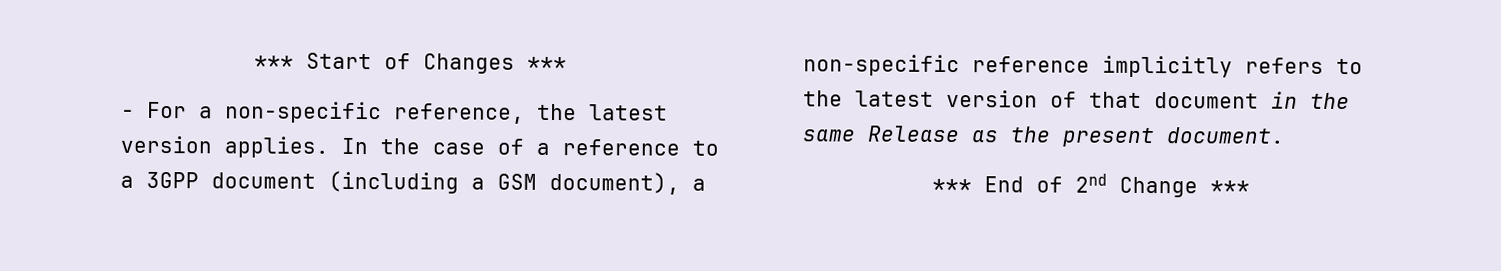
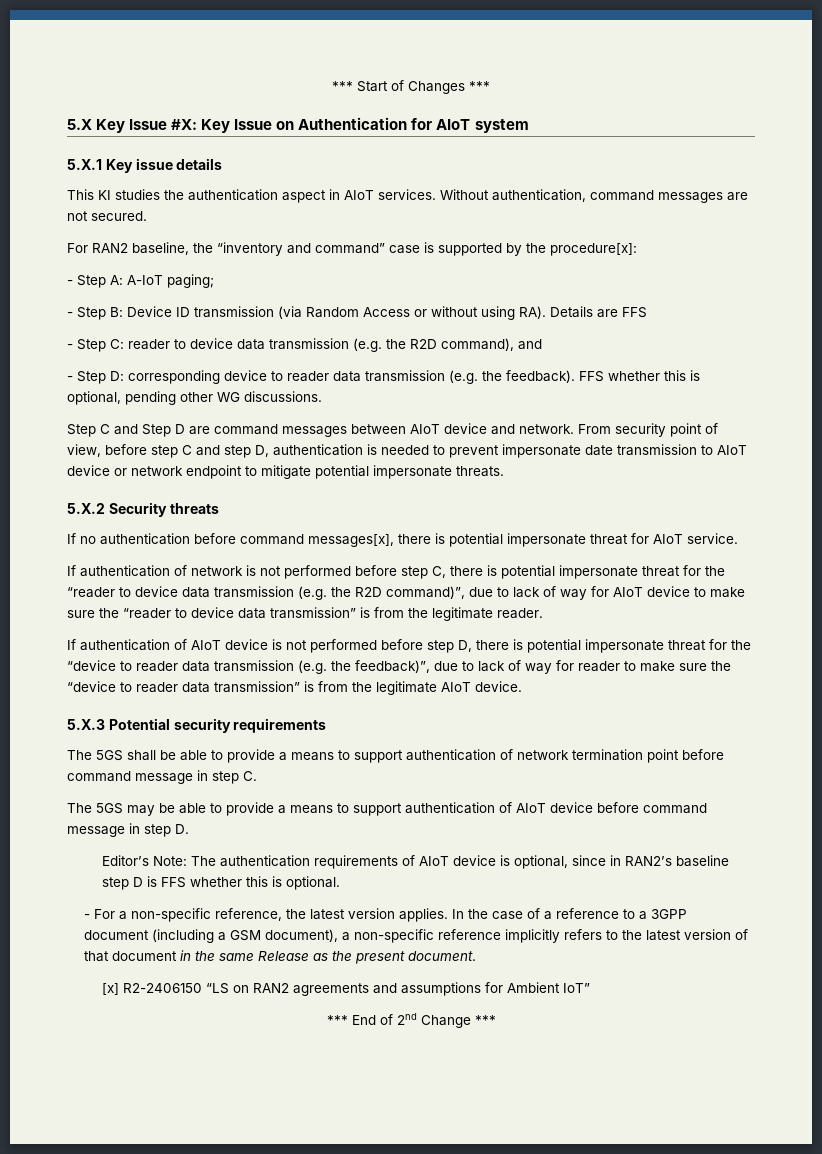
(567, 63) none -> [67,117,529,133] [67,158,223,173] [67,189,748,203] [67,211,147,221] [67,242,637,256] [67,274,214,288] [67,306,647,320] [67,338,542,352] [67,370,700,384] [67,391,322,405] [67,423,718,437] [67,444,747,458] [67,465,504,479] [67,502,219,517] [67,533,738,547] [67,565,725,579] [67,586,745,600] [67,607,543,621] [67,639,751,653] [67,660,731,674] [67,681,522,695] [67,718,327,733] [67,749,724,763] [67,770,257,784] [67,802,707,816] [67,823,189,837] [101,855,729,869] [101,876,340,890] // 5.X Key Issue #X: Key Issue on Authentication for AIoT system // 5.X.1 Key issue details // This KI studies the authentication aspect in AIoT services. Without authentication, command messages are not secured. // For RAN2 baseline, the “inventory and command” case is supported by the procedure[x]: // - Step A: A-IoT paging; // - Step B: Device ID transmission (via Random Access or without using RA). Details are FFS // - Step C: reader to device data transmission (e.g. the R2D command), and // - Step D: corresponding device to reader data transmission (e.g. the feedback). FFS whether this is optional, pending other WG discussions. // Step C and Step D are command messages between AIoT device and network. From security point of view, before step C and step D, authentication is needed to prevent impersonate date transmission to AIoT device or network endpoint to mitigate potential impersonate threats. // 5.X.2 Security threats // If no authentication before command messages[x], there is potential impersonate threat for AIoT service. // If authentication of network is not performed before step C, there is potential impersonate threat for the “reader to device data transmission (e.g. the R2D command)”, due to lack of way for AIoT device to make sure the “reader to device data transmission” is from the legitimate reader. // If authentication of AIoT device is not performed before step D, there is potential impersonate threat for the “device to reader data transmission (e.g. the feedback)”, due to lack of way for reader to make sure the “device to reader data transmission” is from the legitimate AIoT device. // 5.X.3 Potential security requirements // The 5GS shall be able to provide a means to support authentication of network termination point before command message in step C. // The 5GS may be able to provide a means to support authentication of AIoT device before command message in step D. // Editor’s Note: The authentication requirements of AIoT device is optional, since in RAN2’s baseline step D is FFS whether this is optional.
(1286, 135) none -> [101,982,590,996] // [x] R2-2406150 “LS on RAN2 agreements and assumptions for Ambient IoT”

